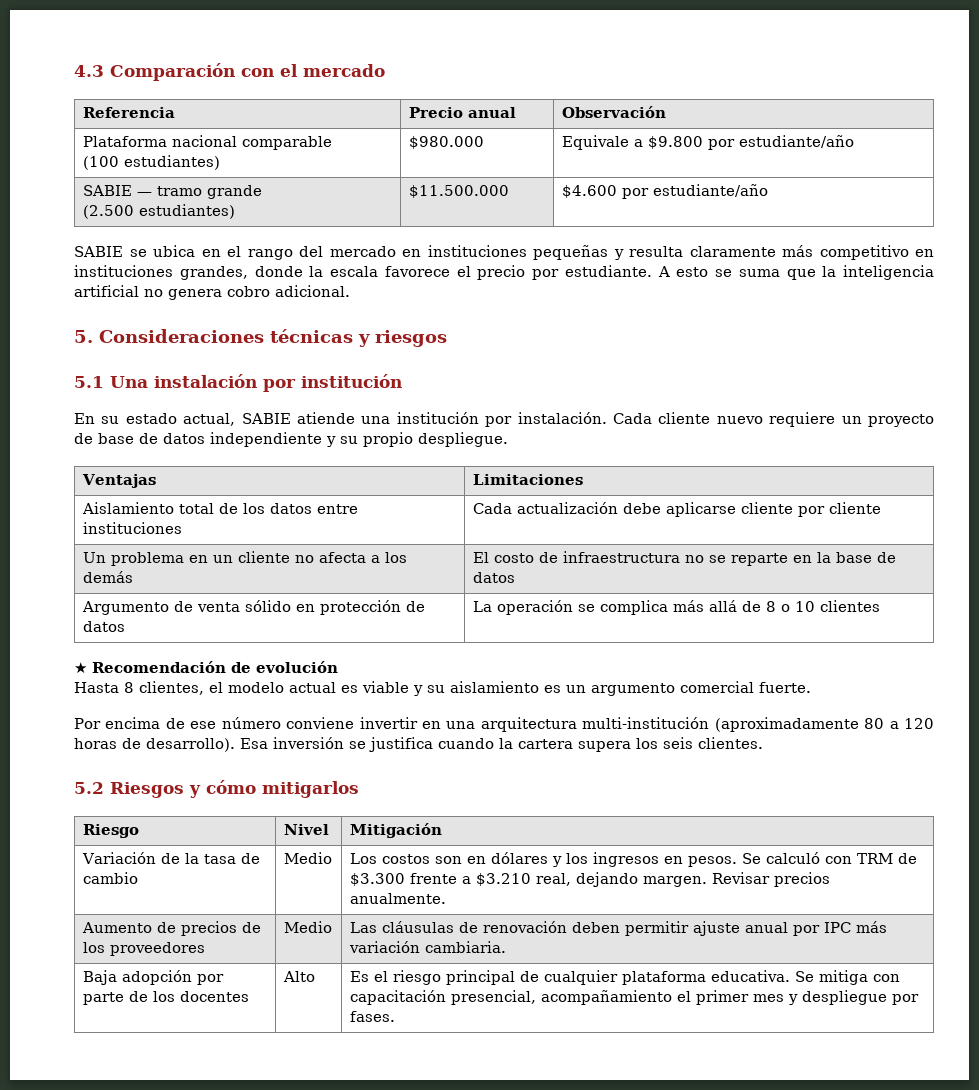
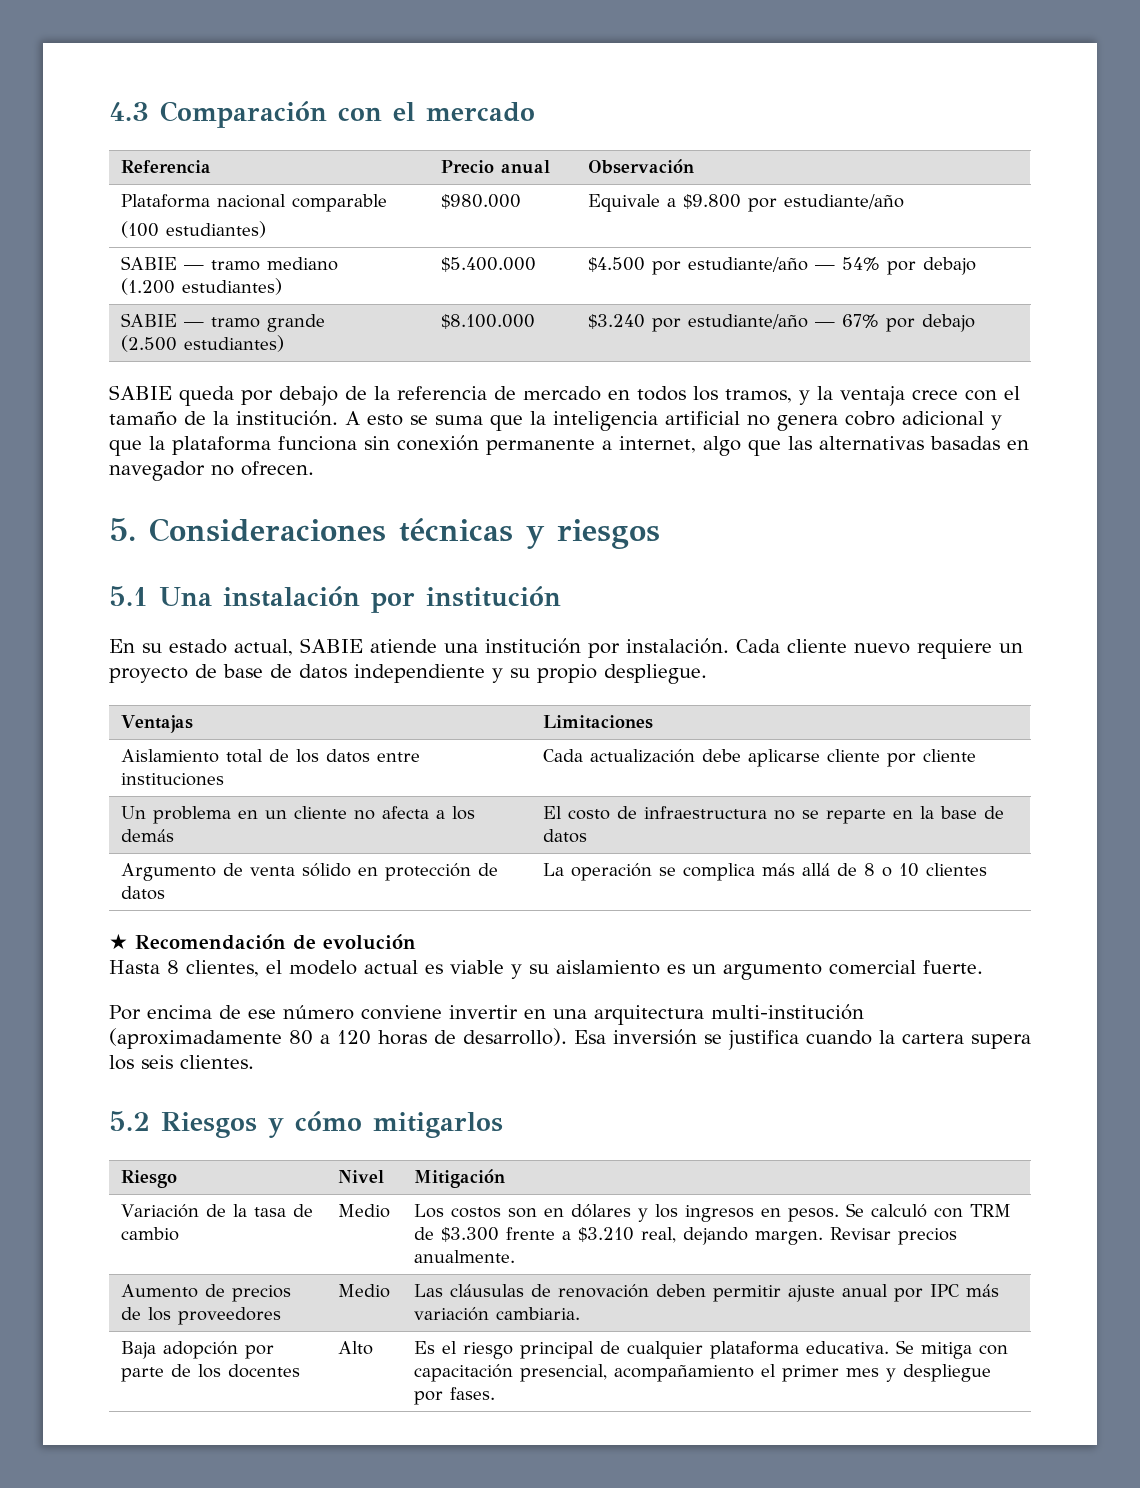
(854, 141) none -> [120,256,338,271] [120,278,282,295] [440,257,536,272] [587,257,976,275] // SABIE — tramo mediano // (1.200 estudiantes) | $5.400.000 | $4.500 por estudiante/año — 54% por debajo
[408,185,509,198] [561,184,768,199] [74,245,934,260] [74,265,652,280] $11.500.000 | $4.600 por estudiante/año // SABIE se ubica en el rango del mercado en instituciones pequeñas y resulta claramente más competitivo en instituciones grandes, donde la escala favorece el precio por estudiante. -> [440,314,535,329] [587,314,975,332] [109,385,1020,406] [109,410,338,426] $8.100.000 | $3.240 por estudiante/año — 67% por debajo // SABIE queda por debajo de la referencia de mercado en todos los tramos, y la ventaja crece con el tamaño de la institución.
[275,285,350,297] adicional. -> [902,411,1002,430] [109,435,1029,456] [109,461,314,481] adicional y que la plataforma funciona sin conexión permanente a internet, algo que las alternativas basadas en navegador no ofrecen.

